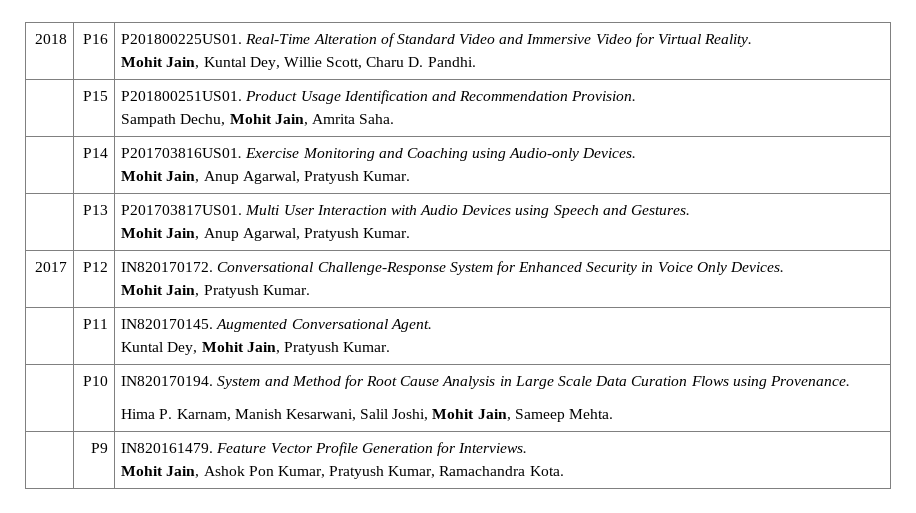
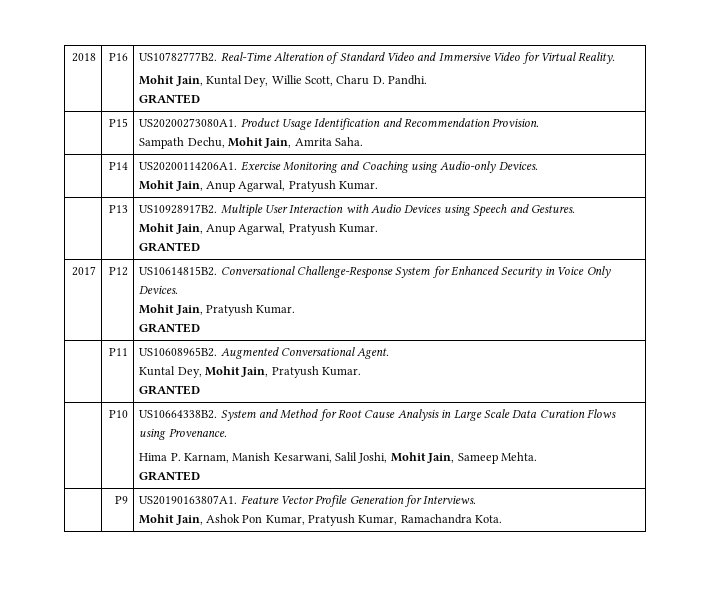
[121,34,243,44] P201800225US01. -> [139,52,218,62] US10782777B2.
(476, 62) none -> [139,94,201,104] // GRANTED
[121,91,243,101] P201800251US01. -> [139,118,238,128] US20200273080A1.
[121,148,243,158] P201703816US01. -> [139,162,238,171] US20200114206A1.
[121,205,280,215] P201703817US01. Multi -> [139,204,263,217] US10928917B2. Multiple
(411, 233) none -> [139,242,201,252] // GRANTED
[121,262,214,272] IN820170172. -> [139,266,218,276] US10614815B2.
(310, 290) none -> [139,323,201,333] // GRANTED
[121,319,214,329] IN820170145. -> [139,347,218,357] US10608965B2.
(391, 347) none -> [139,385,201,395] // GRANTED
[121,376,214,386] IN820170194. -> [139,410,218,419] US10664338B2.
(613, 414) none -> [139,471,201,481] // GRANTED
[121,443,214,453] IN820161479. -> [139,495,238,505] US20190163807A1.

